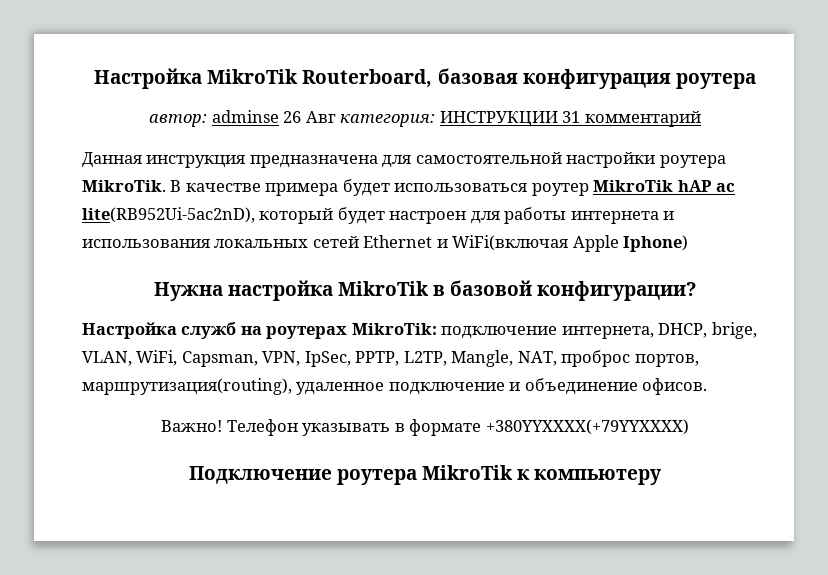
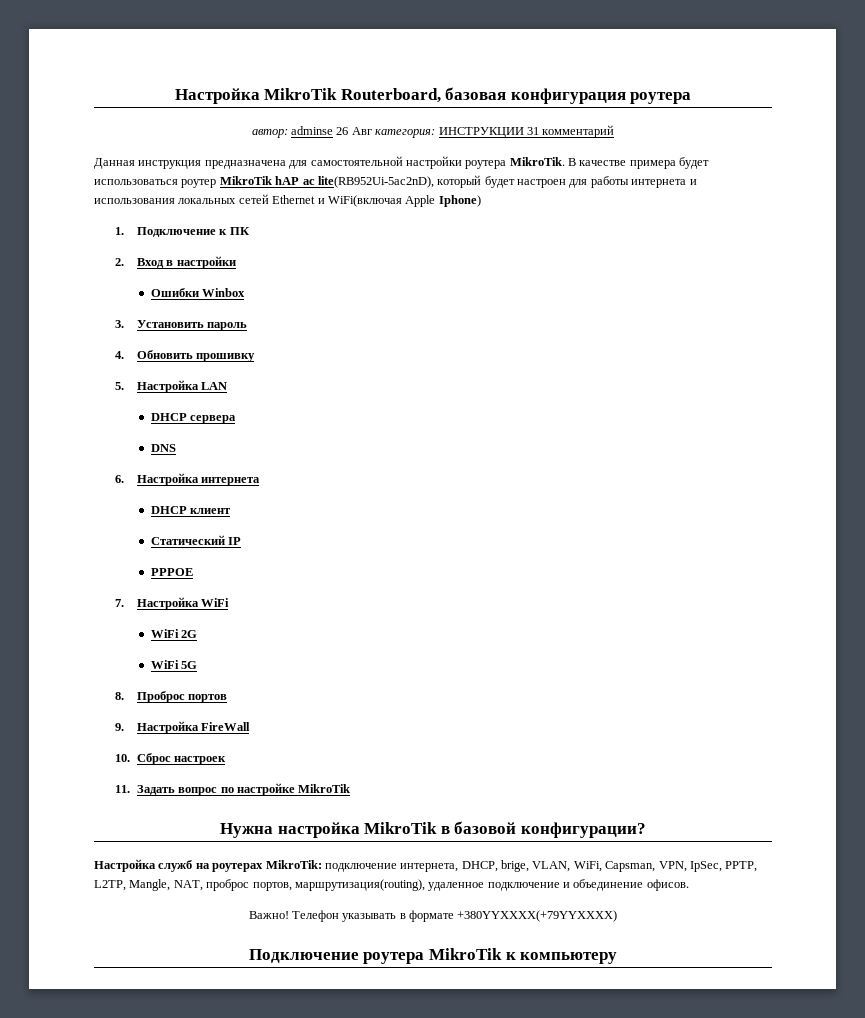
(689, 243) none -> [115,227,249,237] [115,256,236,269] [150,288,246,297] [115,320,248,331] [115,350,256,362] [115,380,228,393] [150,413,237,424] [150,444,176,452] [115,473,261,486] [150,506,231,514] [150,535,242,545] [150,568,193,576] [115,597,230,610] [150,629,198,638] [150,660,198,669] [115,691,228,703] [115,721,251,734] [115,753,227,765] [115,783,351,796] // 1. Подключение к ПК // 2. Вход в настройки // Ошибки Winbox // 3. Установить пароль // 4. Обновить прошивку // 5. Настройка LAN // DHCP сервера // DNS // 6. Настройка интернета // DHCP клиент // Статический IP // PPPOE // 7. Настройка WiFi // WiFi 2G // WiFi 5G // 8. Проброс портов // 9. Настройка FireWall // 10. Сброс настроек // 11. Задать вопрос по настройке MikroTik

